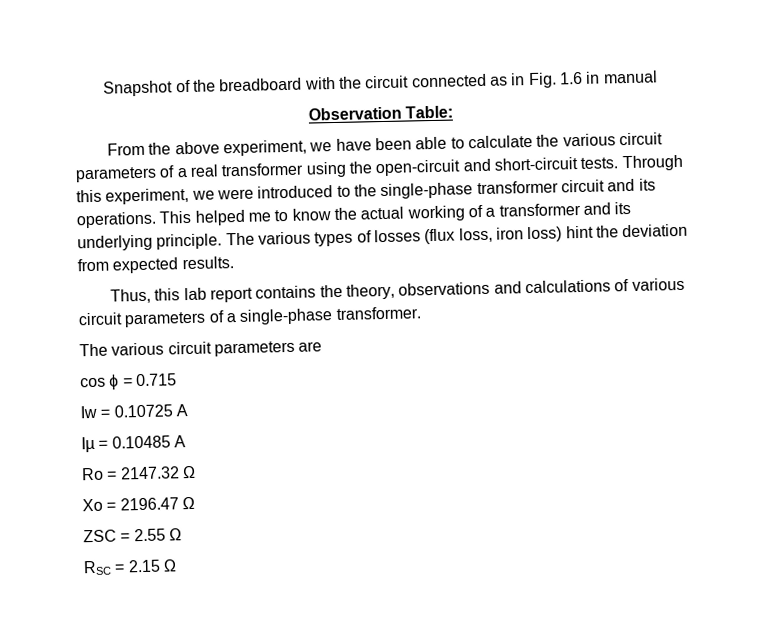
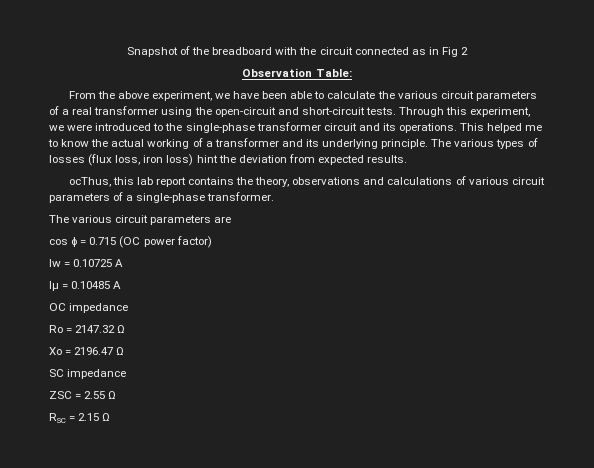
[527,70,658,89] Fig. 1.6 in manual -> [441,47,469,57] Fig 2
[110,288,152,304] Thus, -> [68,177,111,187] ocThus,
(177, 380) none -> [119,236,212,248] (OC power factor)
(186, 441) none -> [49,303,129,313] // OC impedance
(195, 503) none -> [49,369,127,379] // SC impedance

